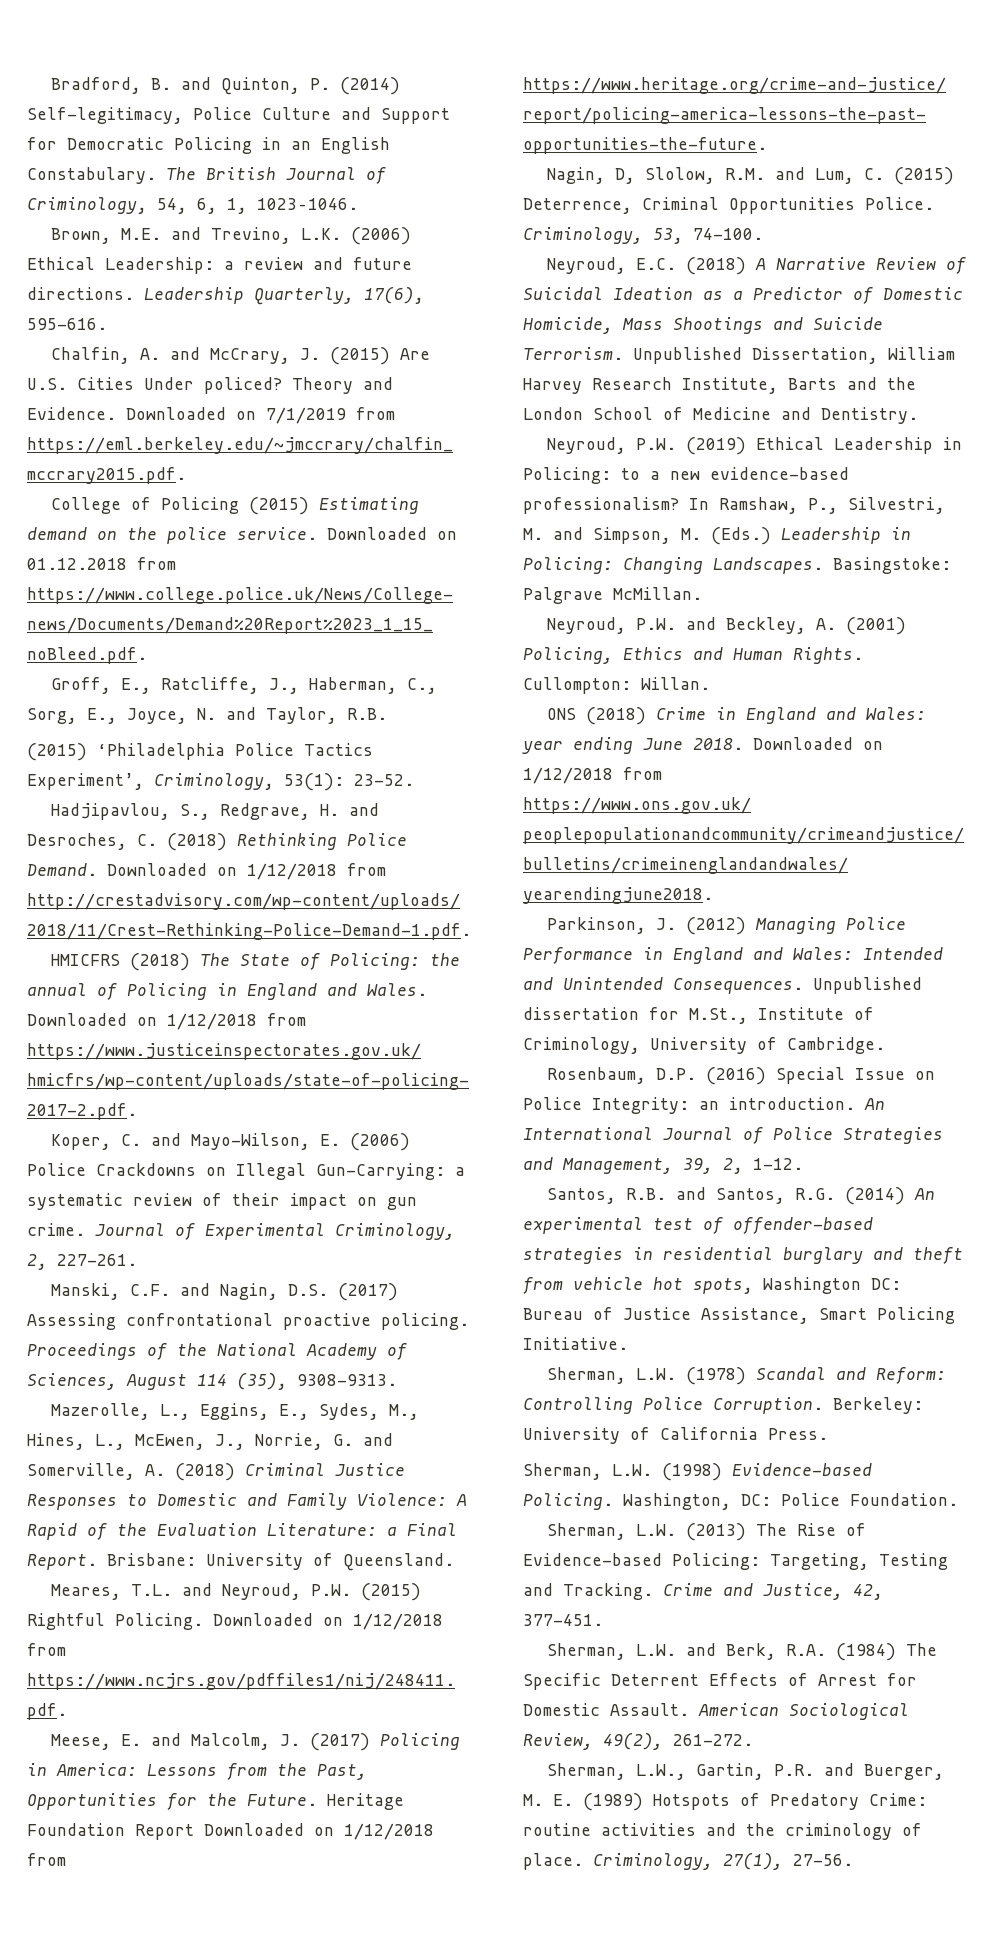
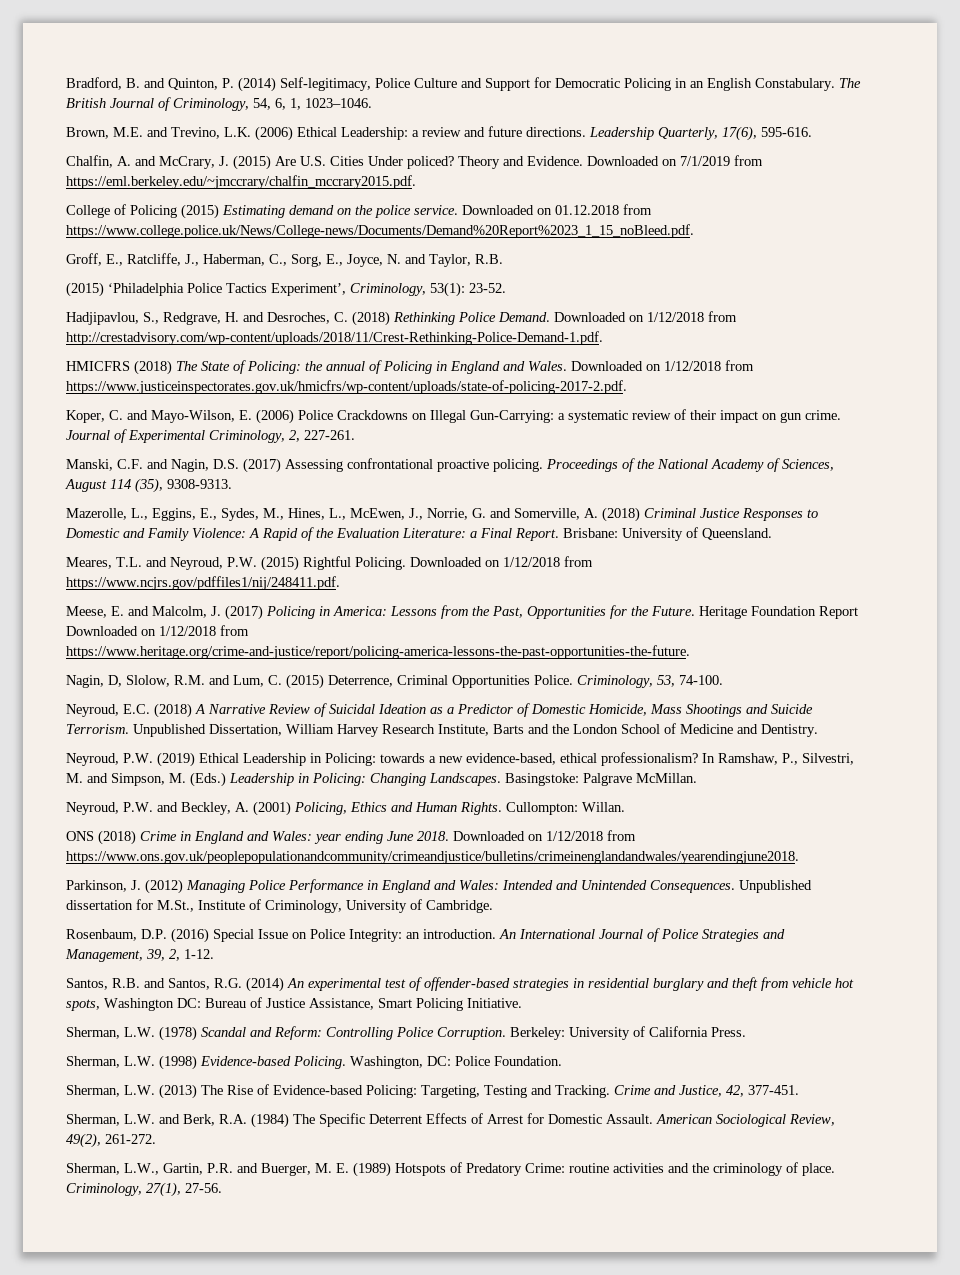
[621,468,640,480] to -> [380,753,425,763] towards
[710,467,849,480] evidence-based -> [466,753,597,765] evidence-based, ethical

